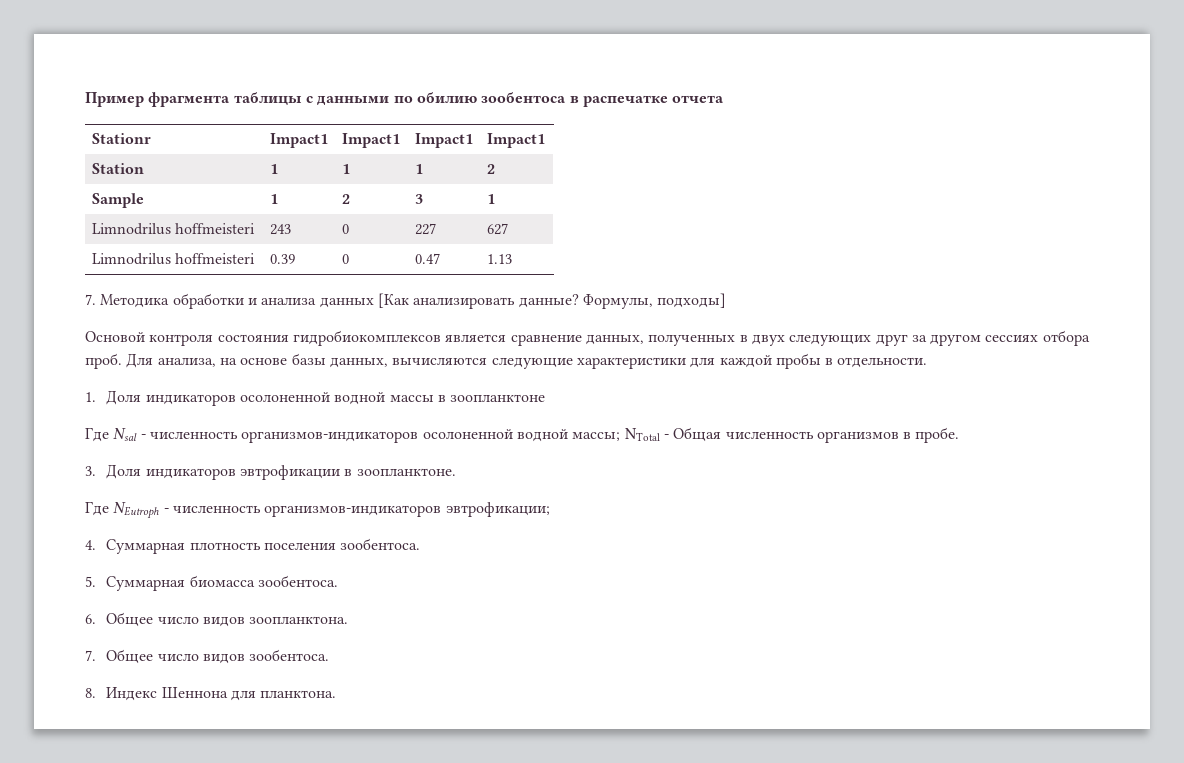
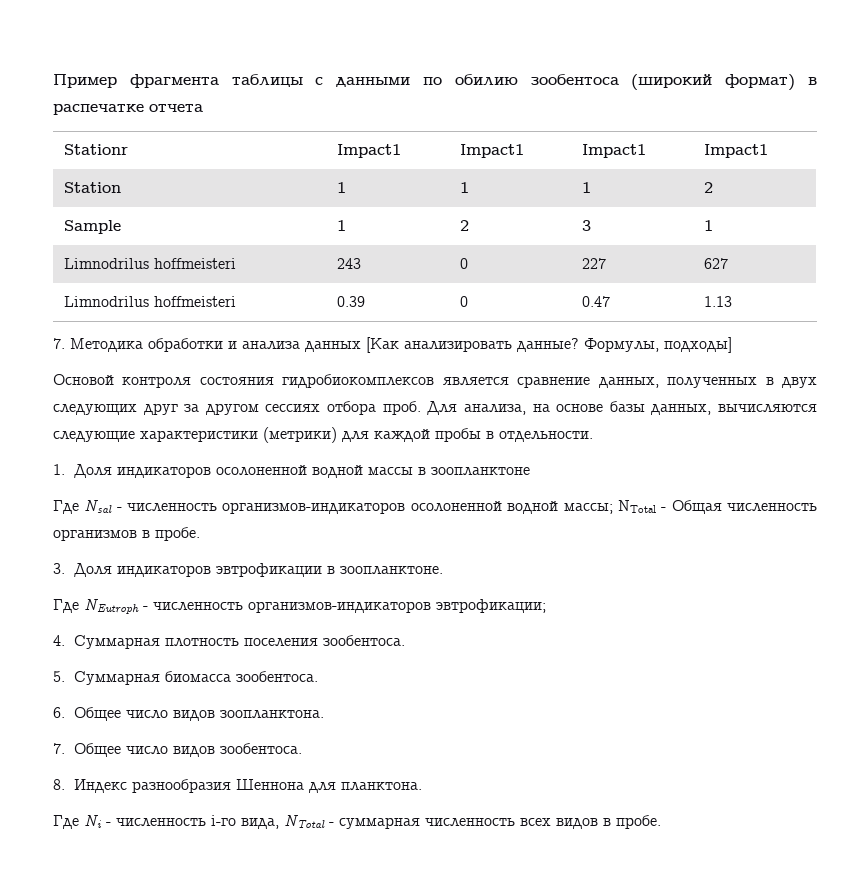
(567, 97) none -> [631,74,796,91] (широкий формат)
(686, 363) none -> [263,427,337,443] (метрики)
(158, 694) none -> [131,779,231,793] разнообразия
(337, 694) none -> [53,814,661,829] // Где Ni - численность i-го вида, NTotal - суммарная численность всех видов в пробе.

